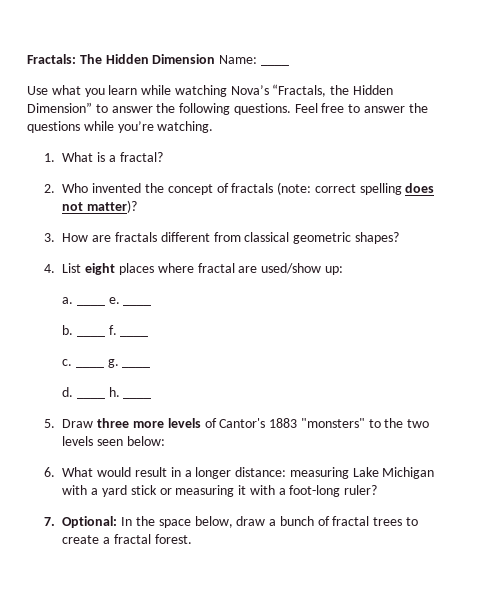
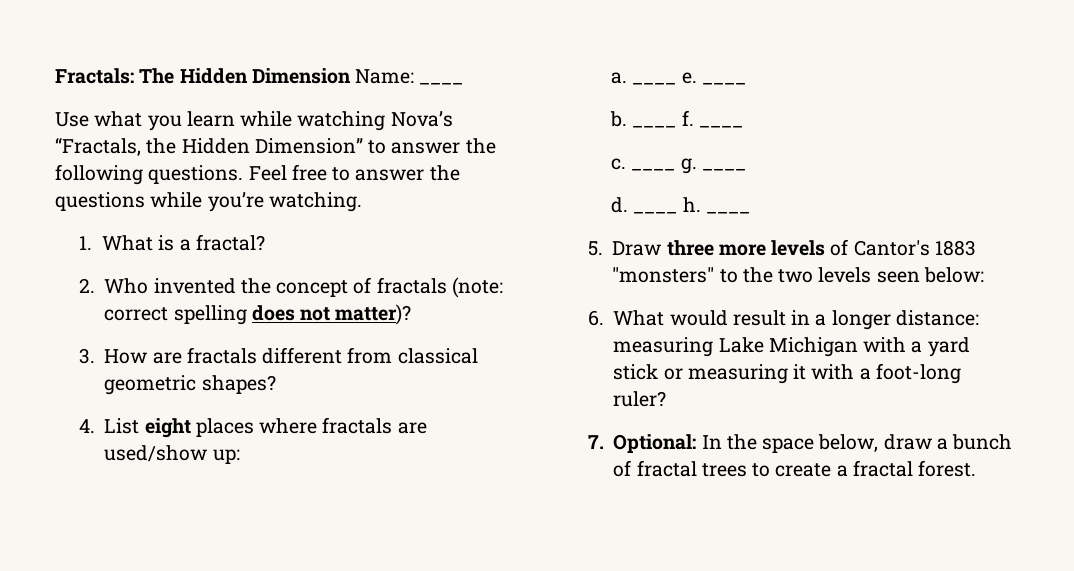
[197,263,235,273] fractal -> [322,417,393,434] fractals

